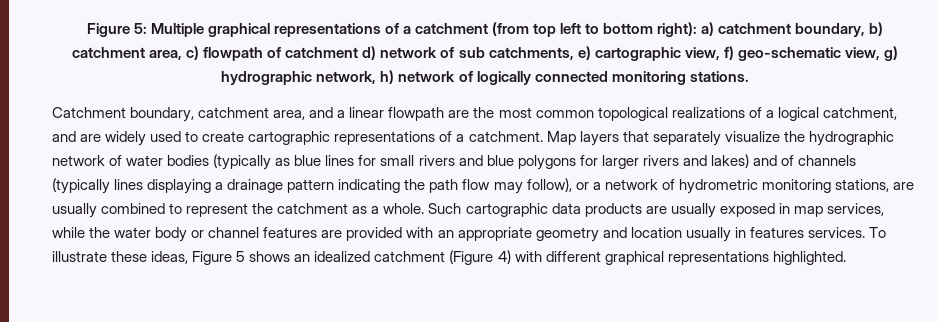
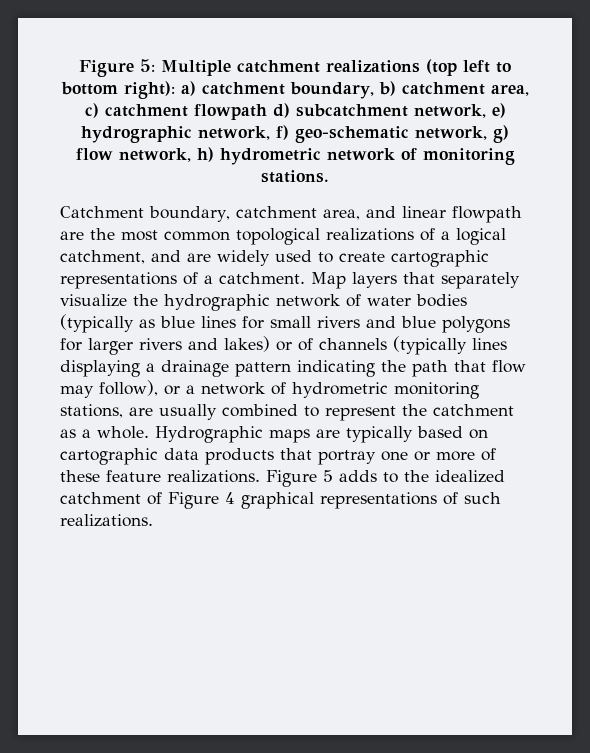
[207,22,557,37] graphical representations of a catchment (from top -> [237,59,457,76] catchment realizations (top
[203,46,898,61] [221,70,608,85] flowpath of catchment d) network of sub catchments, e) cartographic view, f) geo-schematic view, g) hydrographic network, h) network of logically connected -> [104,103,506,120] [80,125,510,143] [75,147,417,165] catchment flowpath d) subcatchment network, e) hydrographic network, f) geo-schematic network, g) flow network, h) hydrometric network of
[337,110,346,118] a -> (396, 212) none
[752,155,777,166] and -> [276,341,292,351] or
(459, 186) none -> [454,360,486,372] that
[428,203,884,218] [52,227,886,242] [52,250,846,265] Such cartographic data products are usually exposed in map services, while the water body or channel features are provided with an appropriate geometry and location usually in features services. To illustrate these ideas, Figure 5 shows an idealized catchment (Figure 4) with different graphical representations highlighted. -> [155,426,488,443] [60,448,496,465] [60,470,505,487] [60,492,501,509] [60,514,153,527] Hydrographic maps are typically based on cartographic data products that portray one or more of these feature realizations. Figure 5 adds to the idealized catchment of Figure 4 graphical representations of such realizations.

